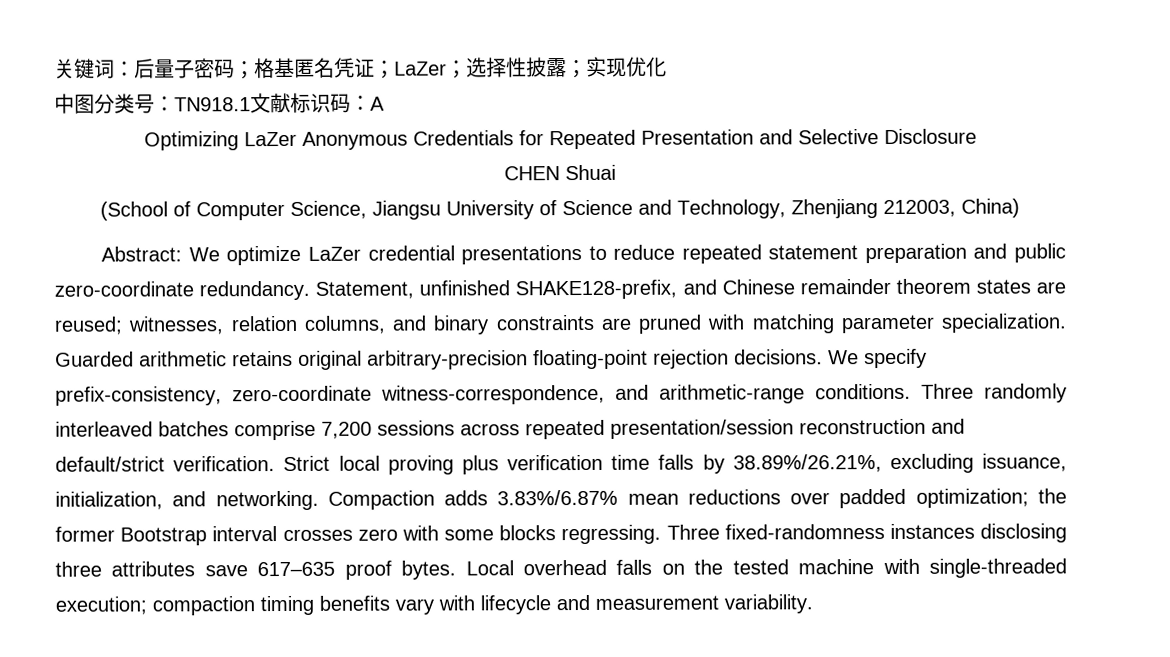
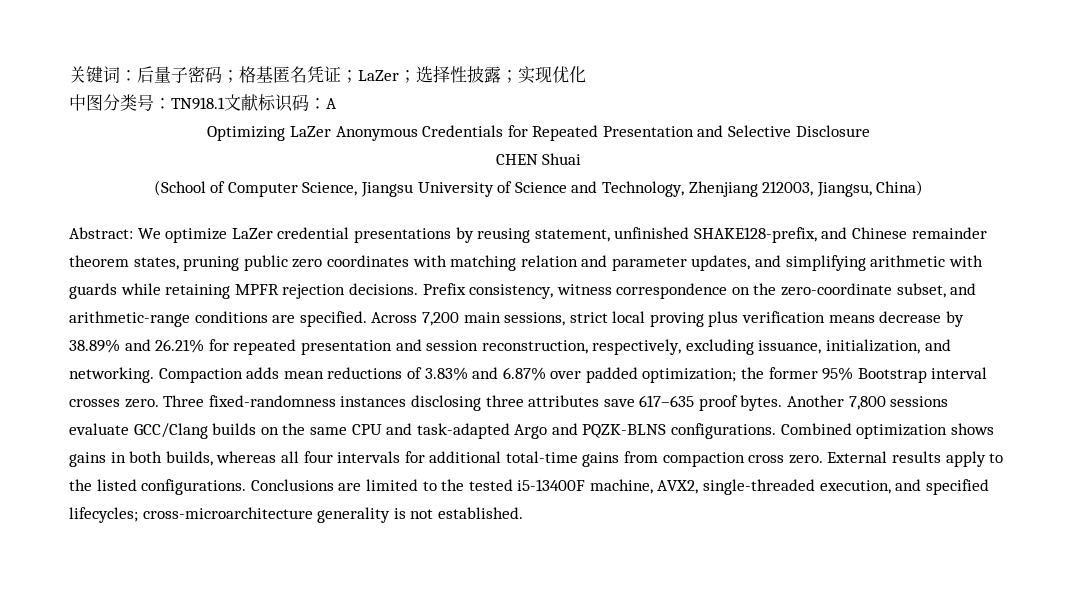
(956, 208) none -> [816,182,872,197] Jiangsu,
[588,243,1066,264] [54,280,415,301] to reduce repeated statement preparation and public zero-coordinate redundancy. Statement, -> [455,227,610,243] by reusing statement,
[975,279,1067,294] [54,313,1067,335] [55,348,927,370] [55,383,1067,406] [55,418,965,441] [55,454,882,475] states are reused; witnesses, relation columns, and binary constraints are pruned with matching parameter specialization. Guarded arithmetic retains original arbitrary-precision floating-point rejection decisions. We specify prefix-consistency, zero-coordinate witness-correspondence, and arithmetic-range conditions. Three randomly interleaved batches comprise 7,200 sessions across repeated presentation/session reconstruction and default/strict verification. Strict local proving plus verification time falls by 38.89%/26.21%, -> [133,255,983,271] [69,283,977,299] [69,311,964,327] [69,339,682,355] states, pruning public zero coordinates with matching relation and parameter updates, and simplifying arithmetic with guards while retaining MPFR rejection decisions. Prefix consistency, witness correspondence on the zero-coordinate subset, and arithmetic-range conditions are specified. Across 7,200 main sessions, strict local proving plus verification means decrease by 38.89% and 26.21% for repeated presentation and session reconstruction, respectively,
[497,489,619,506] 3.83%/6.87% -> (280, 373) none
(781, 497) none -> [406,367,546,381] of 3.83% and 6.87%
(115, 534) none -> [822,367,854,381] 95%
[357,524,662,545] zero with some blocks regressing. -> [124,399,159,408] zero.
[465,558,1067,578] [55,594,813,616] Local overhead falls on the tested machine with single-threaded execution; compaction timing benefits vary with lifecycle and measurement variability. -> [787,395,949,410] [69,423,994,439] [69,451,1004,467] [69,479,989,495] [69,507,523,523] Another 7,800 sessions evaluate GCC/Clang builds on the same CPU and task-adapted Argo and PQZK-BLNS configurations. Combined optimization shows gains in both builds, whereas all four intervals for additional total-time gains from compaction cross zero. External results apply to the listed configurations. Conclusions are limited to the tested i5-13400F machine, AVX2, single-threaded execution, and specified lifecycles; cross-microarchitecture generality is not established.

